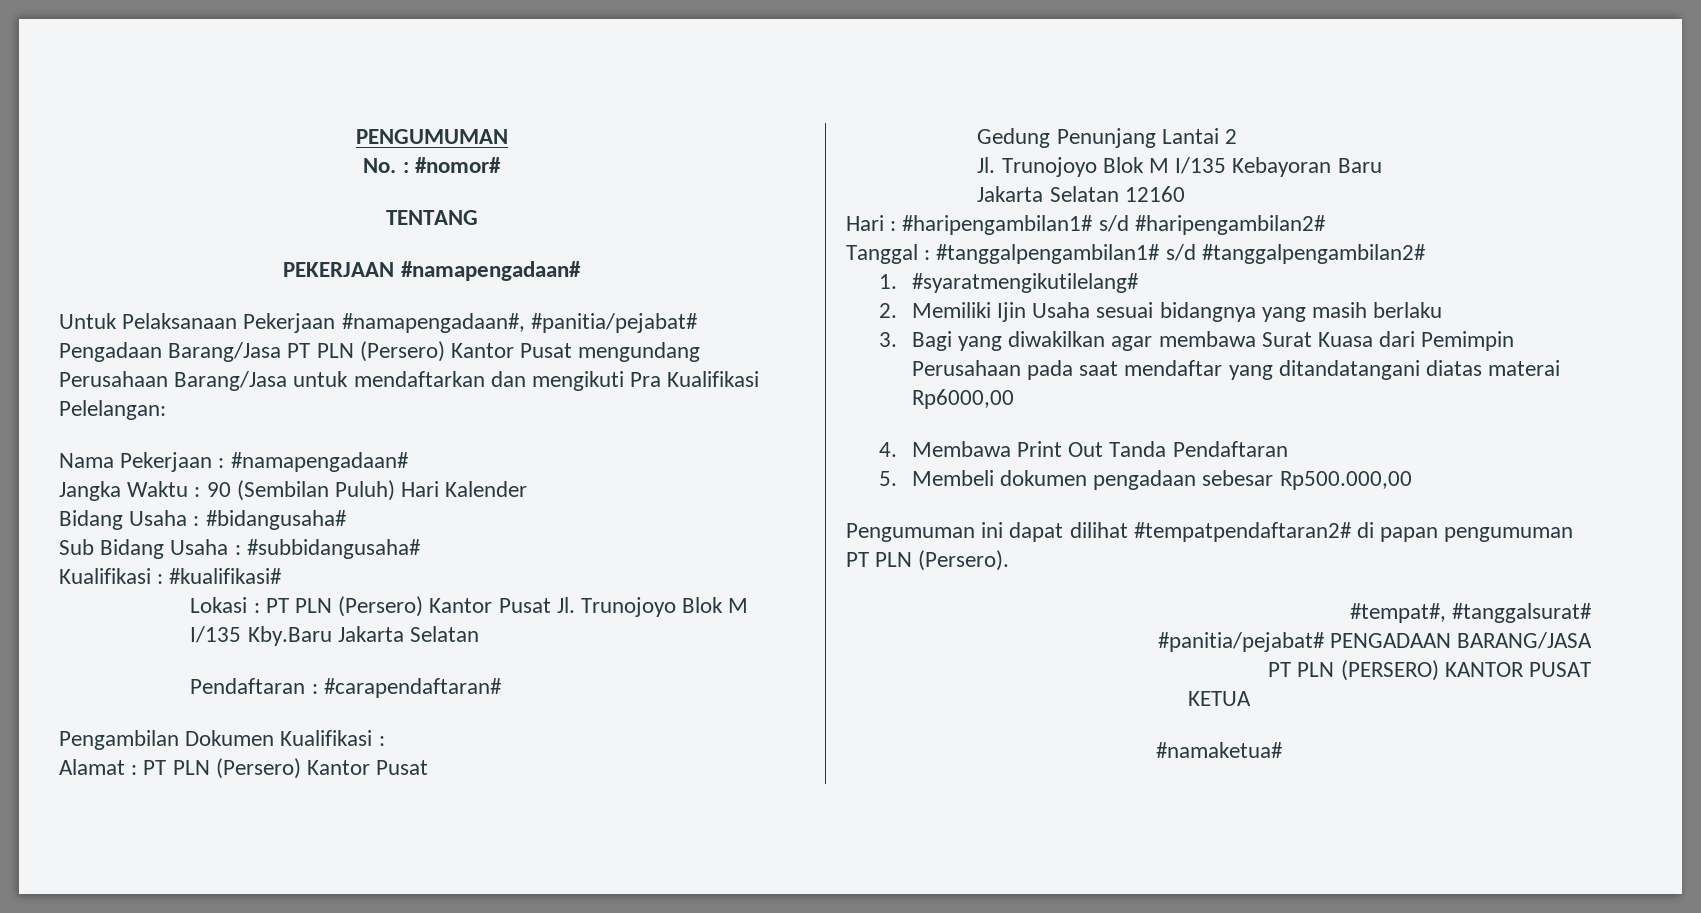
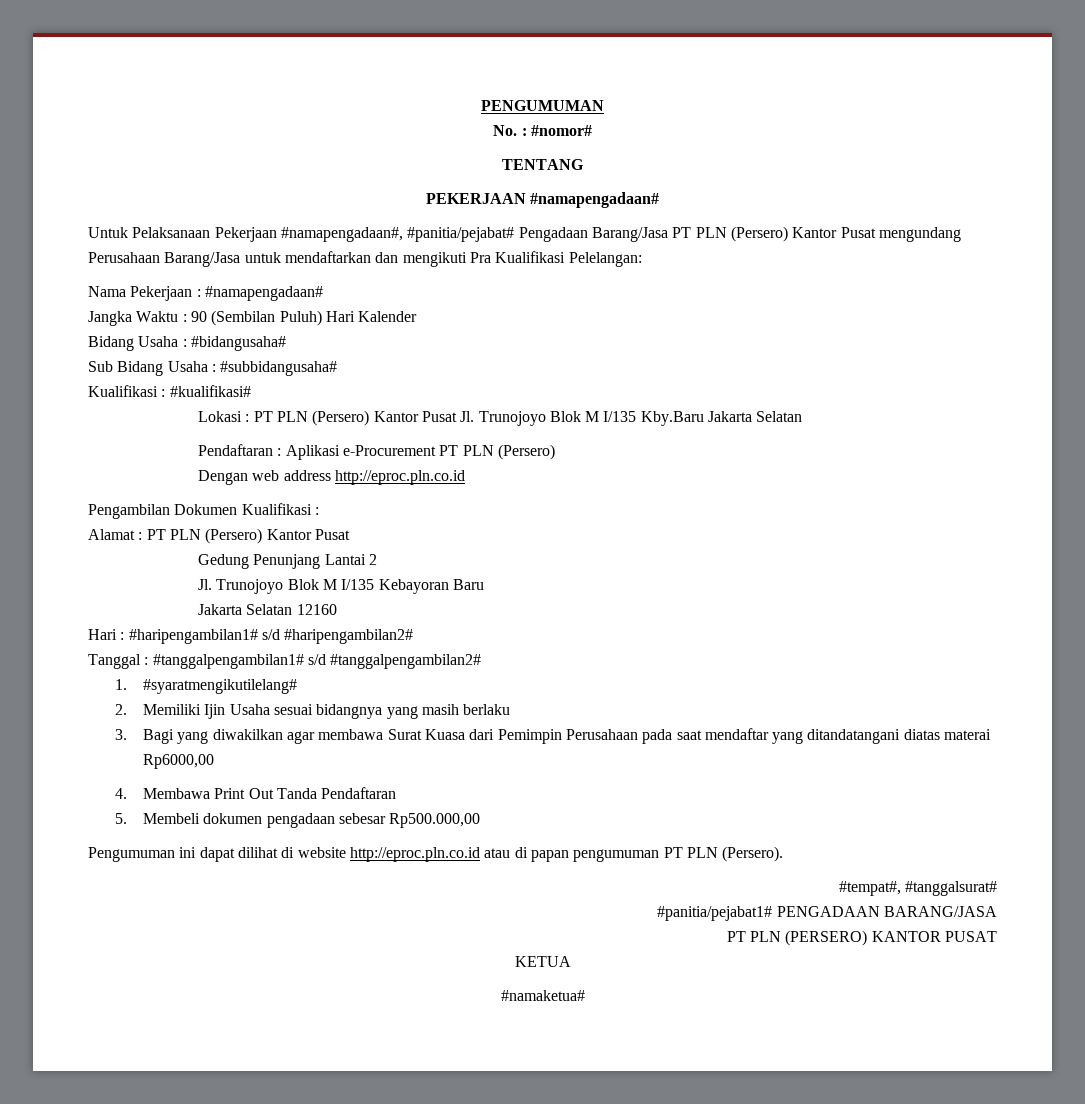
[323,678,502,698] #carapendaftaran# -> [285,444,555,460] [197,470,465,485] Aplikasi e-Procurement PT PLN (Persero) // Dengan web address http://eproc.pln.co.id
[1133,522,1352,542] #tempatpendaftaran2# -> [281,847,511,862] di website http://eproc.pln.co.id atau
[1157,632,1325,652] #panitia/pejabat# -> [657,906,773,921] #panitia/pejabat1#

